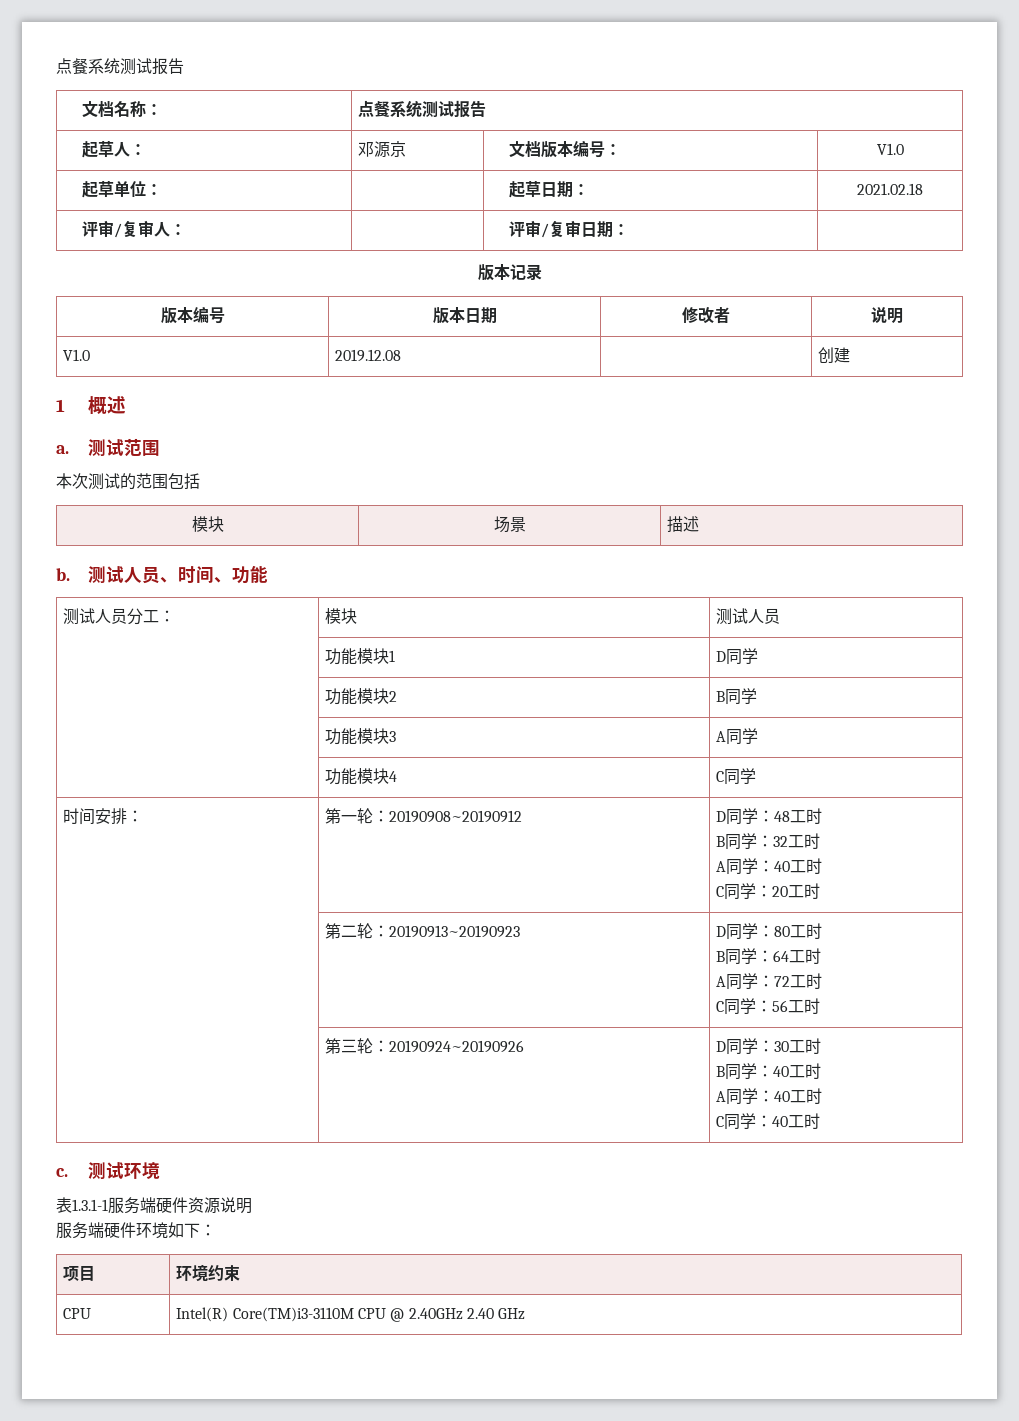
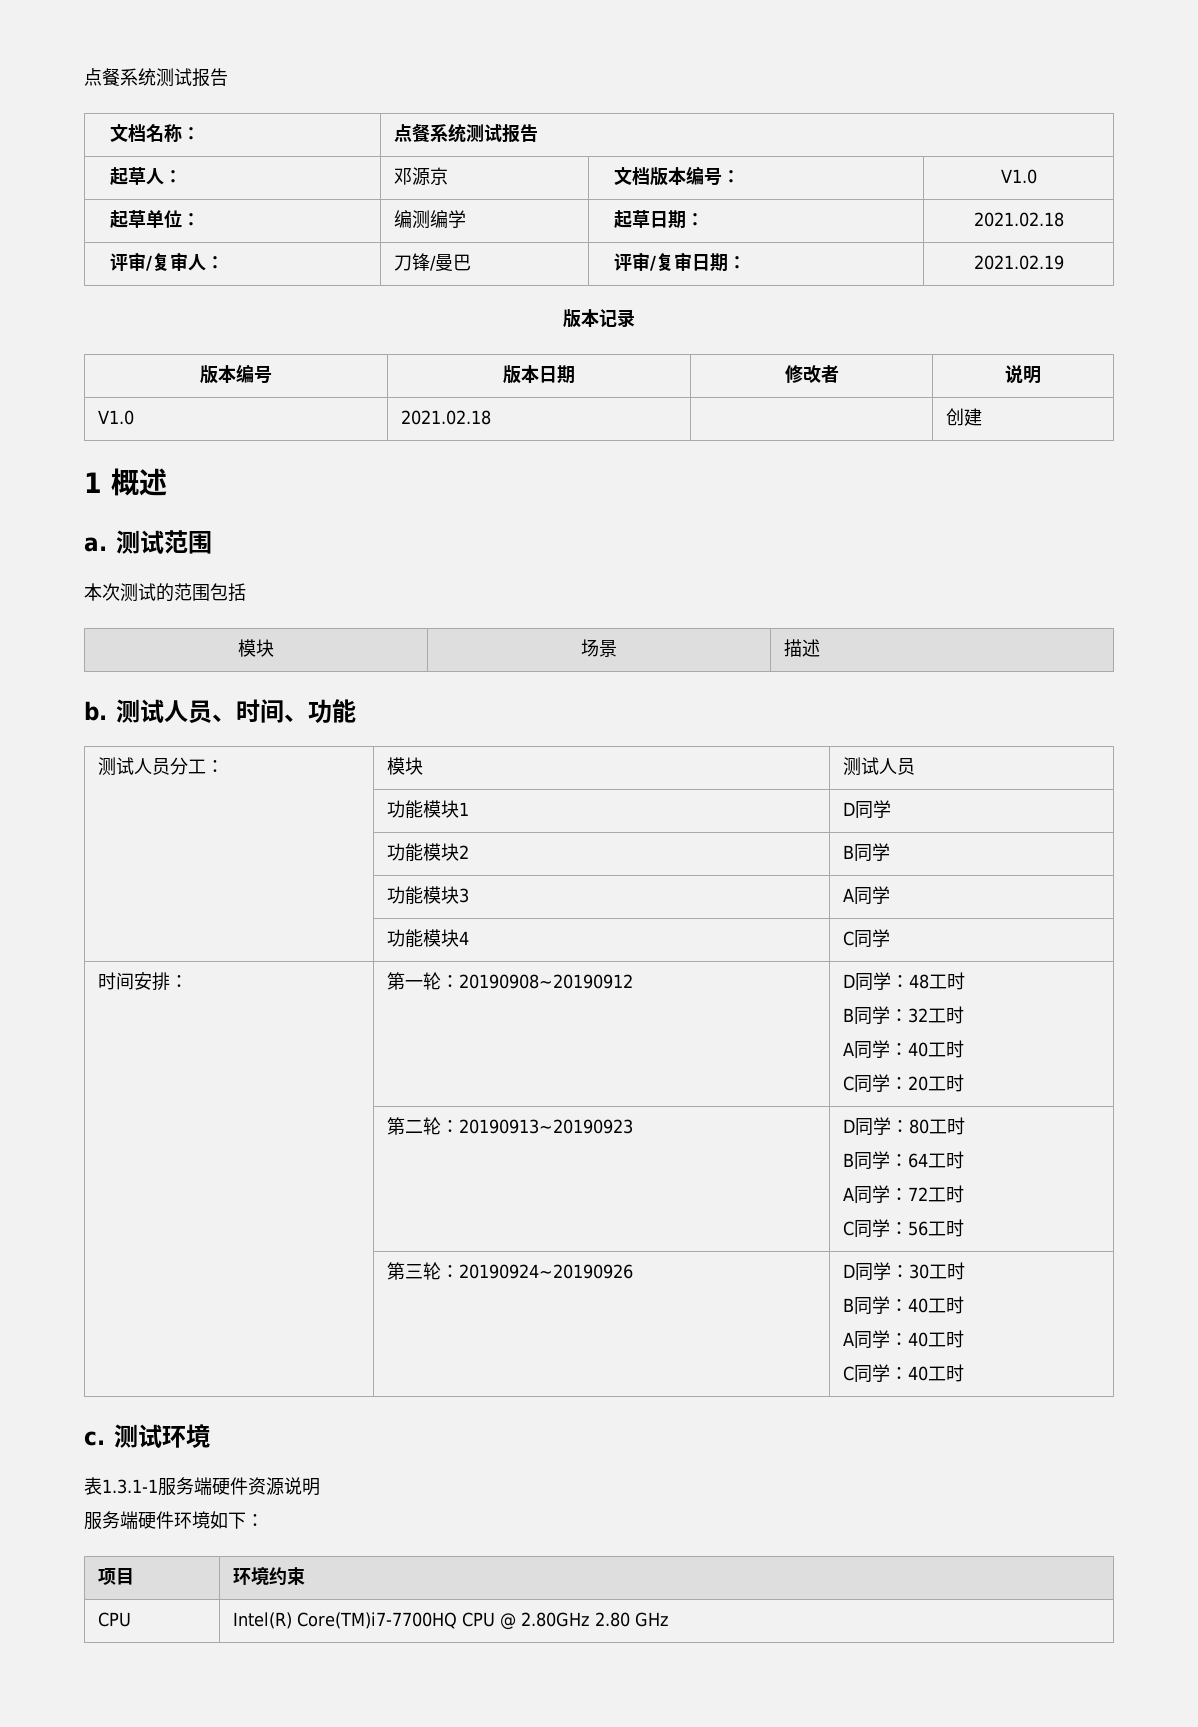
(163, 189) none -> [394,210,467,229] 编测编学
(187, 229) none -> [394,253,472,271] 刀锋/曼巴
(630, 229) none -> [973,255,1064,270] 2021.02.19
[335,349,402,362] 2019.12.08 -> [401,410,492,425] 2021.02.18
[232,1307,354,1322] Core(TM)i3-3110M -> [297,1612,458,1629] Core(TM)i7-7700HQ
[408,1308,494,1320] 2.40GHz 2.40 -> [521,1612,631,1627] 2.80GHz 2.80

